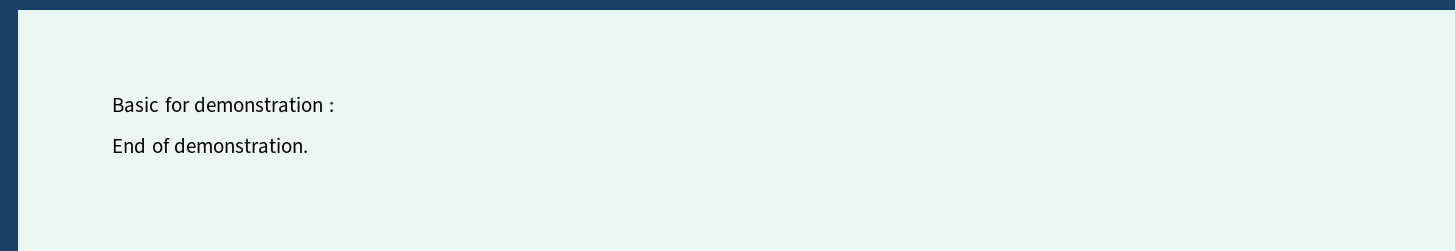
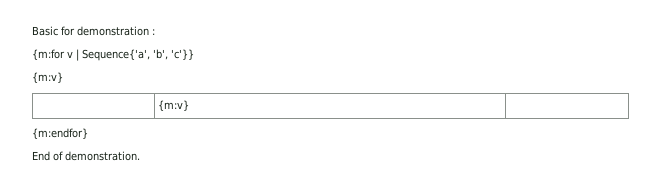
(335, 107) none -> [32,49,194,61] [32,72,63,83] [158,100,190,111] [32,128,88,139] // {m:for v | Sequence{'a', 'b', 'c'}} // {m:v} // | {m:v} | // {m:endfor}

